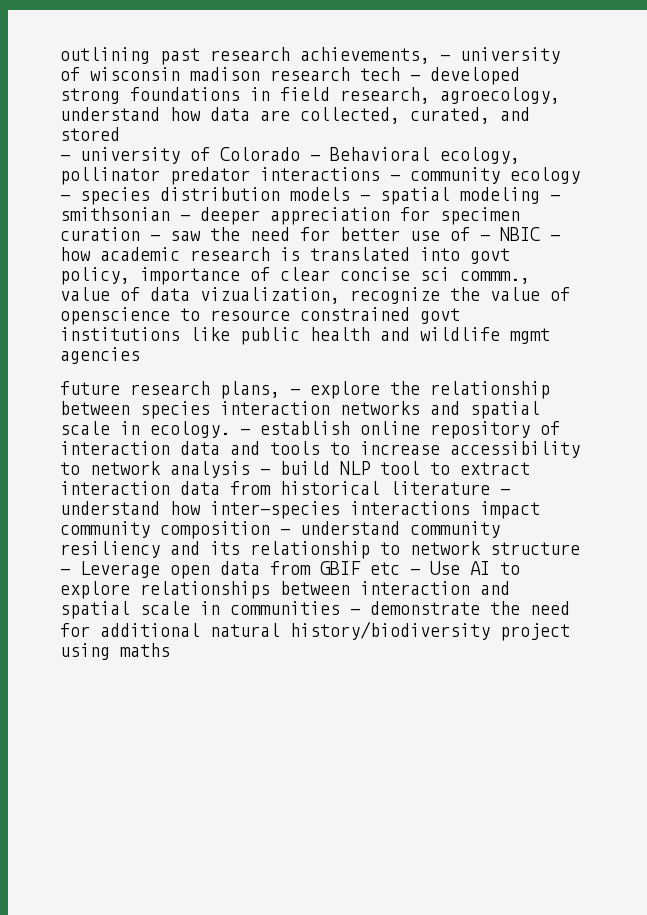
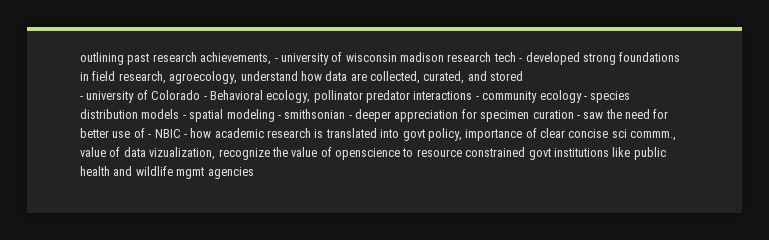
[60,381,550,399] [60,401,540,419] [60,421,560,439] [60,441,580,458] [60,461,530,478] [60,481,510,495] [60,501,540,519] [60,521,500,539] [60,541,580,559] [60,561,520,579] [60,581,510,599] [60,601,570,619] [60,621,570,641] [60,643,170,660] // future research plans, - explore the relationship between species interaction networks and spatial scale in ecology. - establish online repository of interaction data and tools to increase accessibility to network analysis - build NLP tool to extract interaction data from historical literature - understand how inter-species interactions impact community composition - understand community resiliency and its relationship to network structure - Leverage open data from GBIF etc - Use AI to explore relationships between interaction and spatial scale in communities - demonstrate the need for additional natural history/biodiversity project using maths -> (254, 173) none

